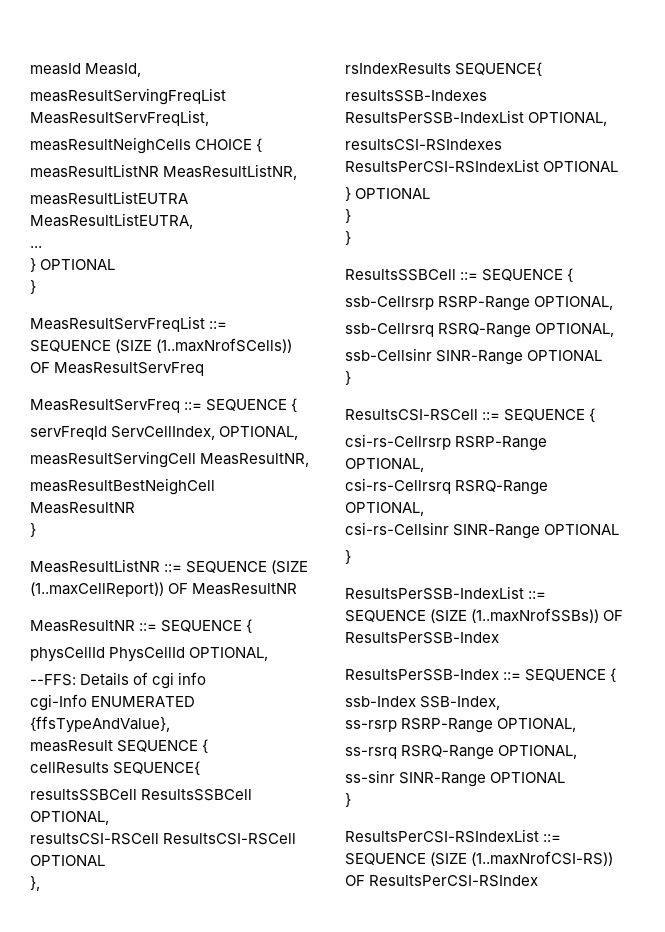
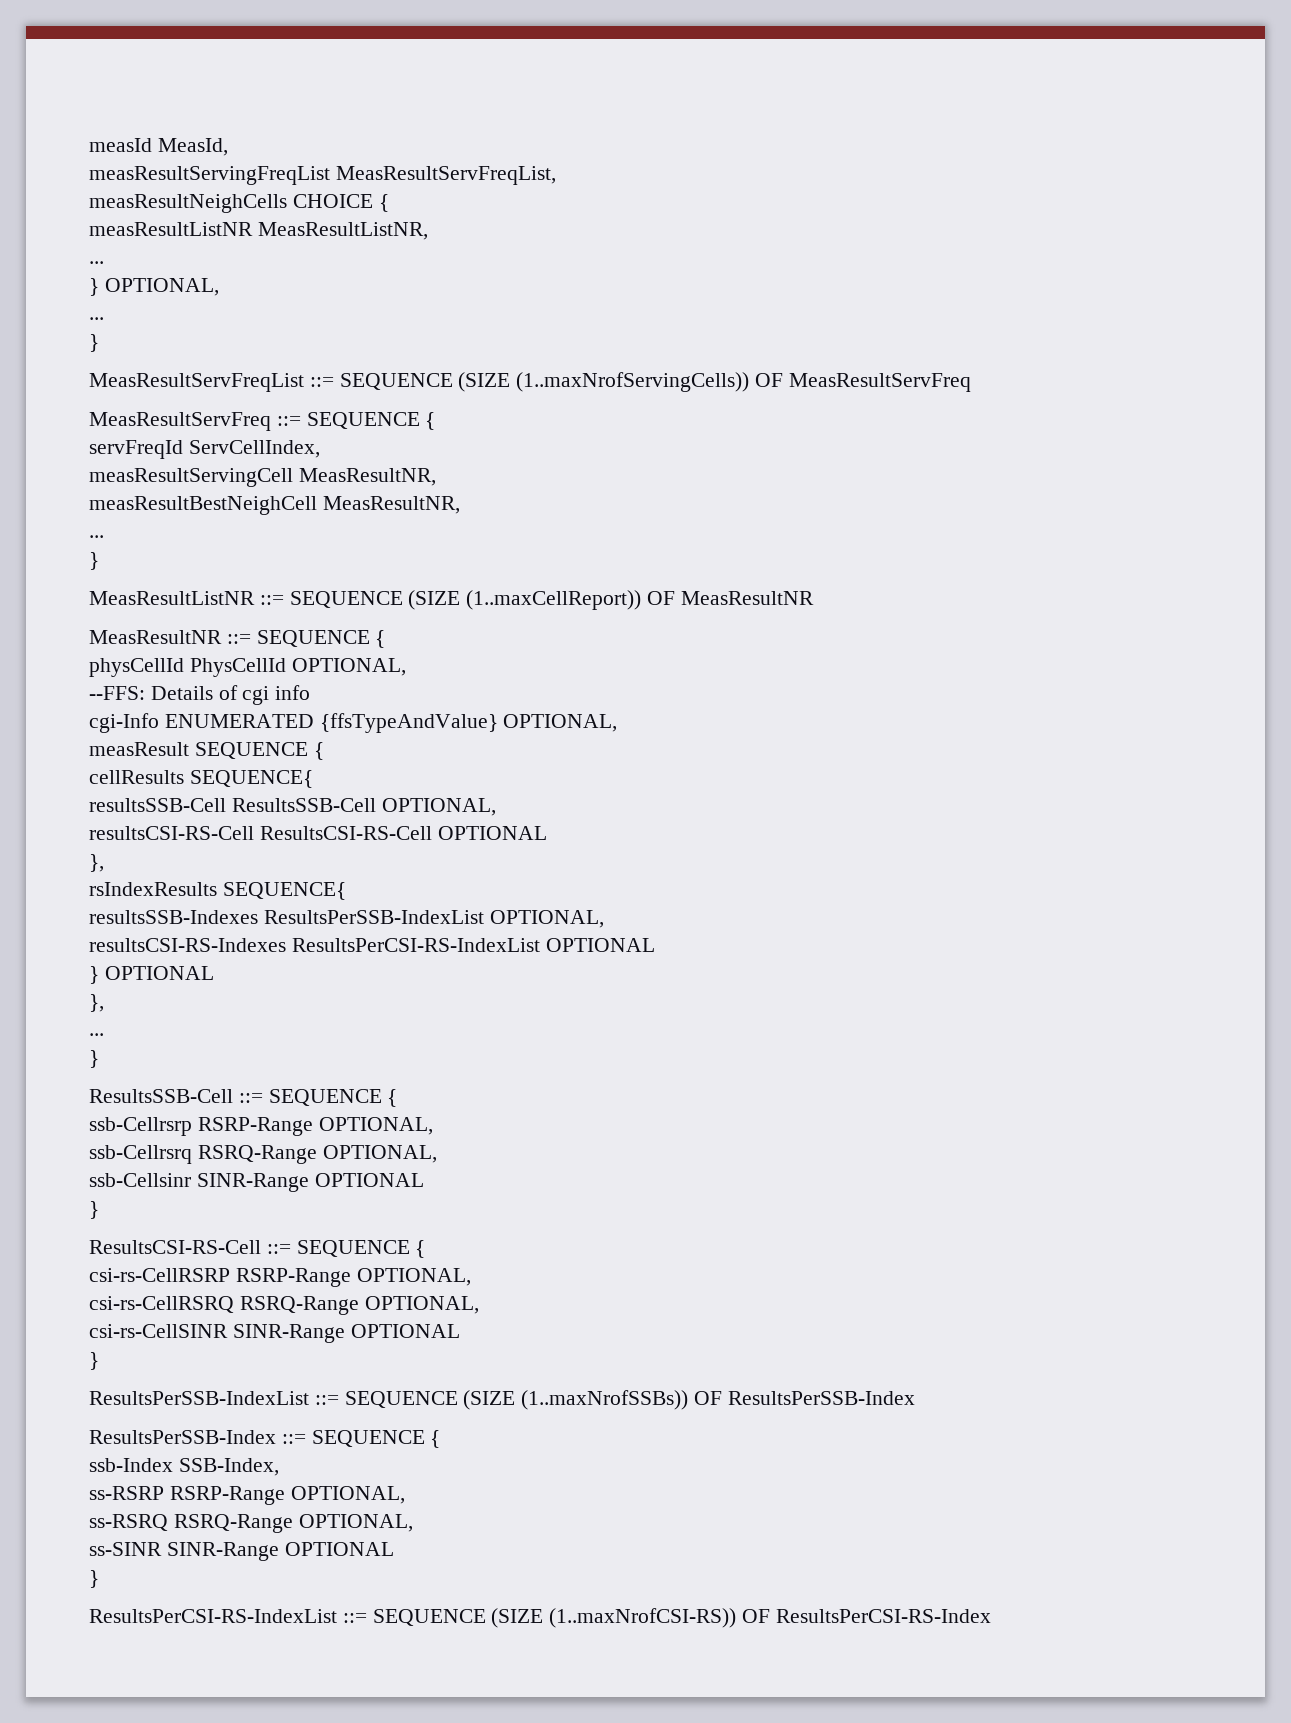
[30,191,188,205] [30,213,193,229] [30,246,42,248] [30,258,116,272] // measResultListEUTRA MeasResultListEUTRA, // ... // } OPTIONAL -> [89,261,104,264] [89,278,219,296] [89,317,104,320] // ... // } OPTIONAL, // ...
[156,338,293,353] (1..maxNrofSCells)) -> [516,372,750,392] (1..maxNrofServingCells))
[219,426,299,440] OPTIONAL, -> (320, 449) none
[30,502,135,514] MeasResultNR -> [322,496,460,514] [89,535,104,538] MeasResultNR, // ...
[30,716,170,733] {ffsTypeAndValue}, -> [319,713,618,733] {ffsTypeAndValue} OPTIONAL,
[30,789,253,801] [30,811,109,825] [30,833,297,845] resultsSSBCell ResultsSSBCell OPTIONAL, // resultsCSI-RSCell ResultsCSI-RSCell -> [89,798,496,816] [89,826,432,840] resultsSSB-Cell ResultsSSB-Cell OPTIONAL, // resultsCSI-RS-Cell ResultsCSI-RS-Cell
[345,139,502,151] [345,159,539,173] resultsCSI-RSIndexes ResultsPerCSI-RSIndexList -> [89,938,540,952] resultsCSI-RS-Indexes ResultsPerCSI-RS-IndexList
[345,209,351,223] [345,231,351,245] [345,269,456,281] } // } // ResultsSSBCell -> [89,994,104,1012] [89,1033,104,1036] [89,1050,99,1068] [89,1089,233,1103] }, // ... // } // ResultsSSB-Cell
[345,408,596,422] [345,434,548,451] [345,458,424,472] [345,478,549,495] [345,502,424,516] [345,522,449,535] ResultsCSI-RSCell ::= SEQUENCE { // csi-rs-Cellrsrp RSRP-Range OPTIONAL, // csi-rs-Cellrsrq RSRQ-Range OPTIONAL, // csi-rs-Cellsinr -> [89,1240,426,1258] [89,1268,471,1287] [89,1296,479,1315] [89,1324,228,1338] ResultsCSI-RS-Cell ::= SEQUENCE { // csi-rs-CellRSRP RSRP-Range OPTIONAL, // csi-rs-CellRSRQ RSRQ-Range OPTIONAL, // csi-rs-CellSINR
[345,718,577,733] [345,745,578,760] [345,770,566,787] [345,793,351,807] [345,829,539,843] ss-rsrp RSRP-Range OPTIONAL, // ss-rsrq RSRQ-Range OPTIONAL, // ss-sinr SINR-Range OPTIONAL // } // ResultsPerCSI-RSIndexList -> [89,1486,405,1505] [89,1514,413,1533] [89,1542,394,1561] [89,1570,99,1588] [89,1609,337,1623] ss-RSRP RSRP-Range OPTIONAL, // ss-RSRQ RSRQ-Range OPTIONAL, // ss-SINR SINR-Range OPTIONAL // } // ResultsPerCSI-RS-IndexList
[369,875,539,887] ResultsPerCSI-RSIndex -> [775,1609,991,1623] ResultsPerCSI-RS-Index

